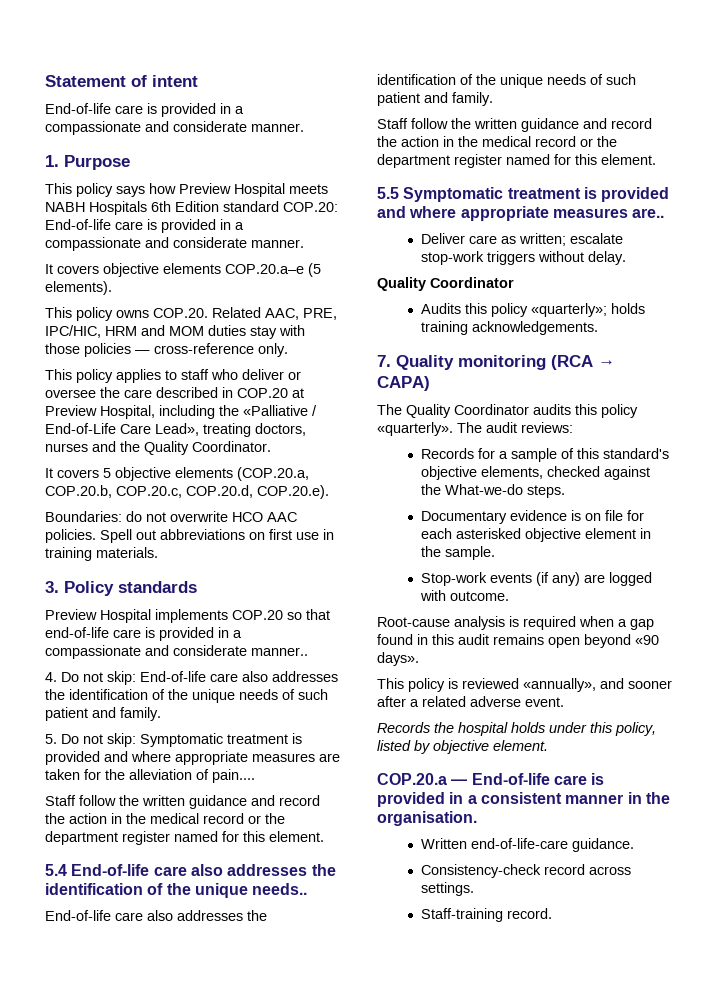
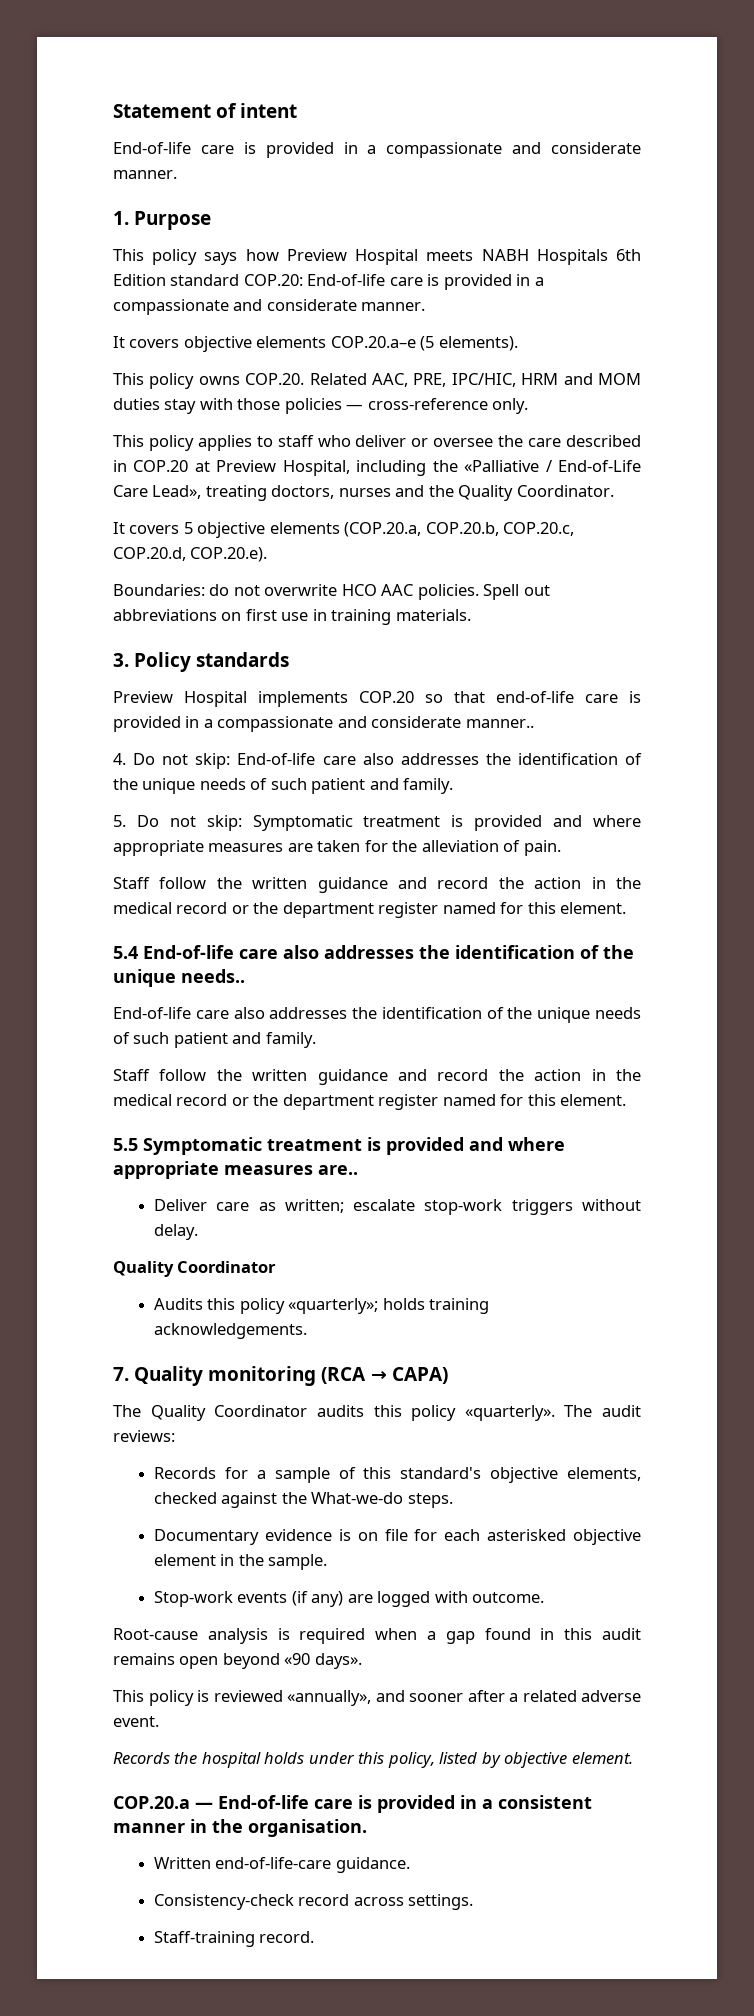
[212,769,255,783] pain.... -> [523,840,561,856] pain.

